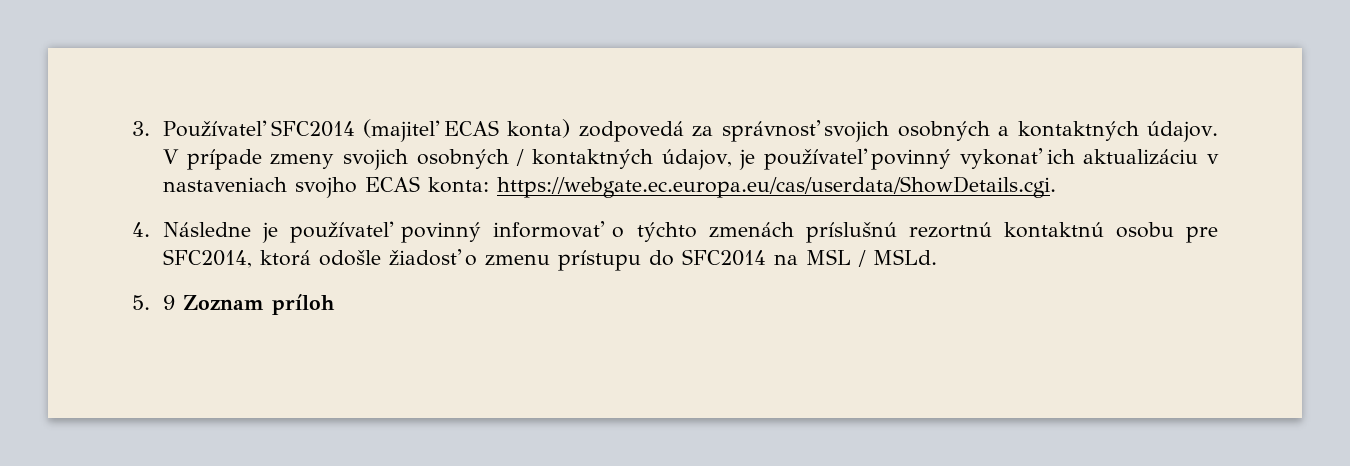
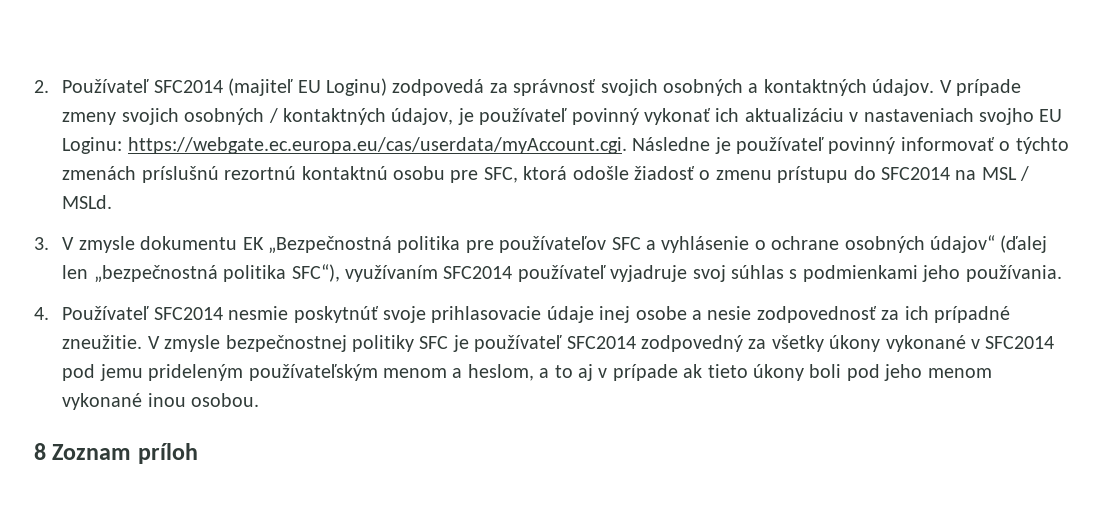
[132,121,150,136] 3. -> [34,80,49,93] 2.
[443,119,571,138] ECAS konta) -> [297,78,387,96] EU Loginu)
[365,176,1057,198] [132,222,150,237] ECAS konta: https://webgate.ec.europa.eu/cas/userdata/ShowDetails.cgi. // 4. -> [1039,109,1063,122] [62,137,627,154] EU Loginu: https://webgate.ec.europa.eu/cas/userdata/myAccount.cgi.
[163,249,253,268] SFC2014, -> [483,167,518,183] SFC,
[132,295,176,310] 5. 9 -> [34,235,1048,254] [62,264,1062,283] [34,306,1010,323] [62,335,1055,352] [62,364,992,381] [62,393,260,410] [34,443,46,460] 3. V zmysle dokumentu EK „Bezpečnostná politika pre používateľov SFC a vyhlásenie o ochrane osobných údajov“ (ďalej len „bezpečnostná politika SFC“), využívaním SFC2014 používateľ vyjadruje svoj súhlas s podmienkami jeho používania. // 4. Používateľ SFC2014 nesmie poskytnúť svoje prihlasovacie údaje inej osobe a nesie zodpovednosť za ich prípadné zneužitie. V zmysle bezpečnostnej politiky SFC je používateľ SFC2014 zodpovedný za všetky úkony vykonané v SFC2014 pod jemu prideleným používateľským menom a heslom, a to aj v prípade ak tieto úkony boli pod jeho menom vykonané inou osobou. // 8

